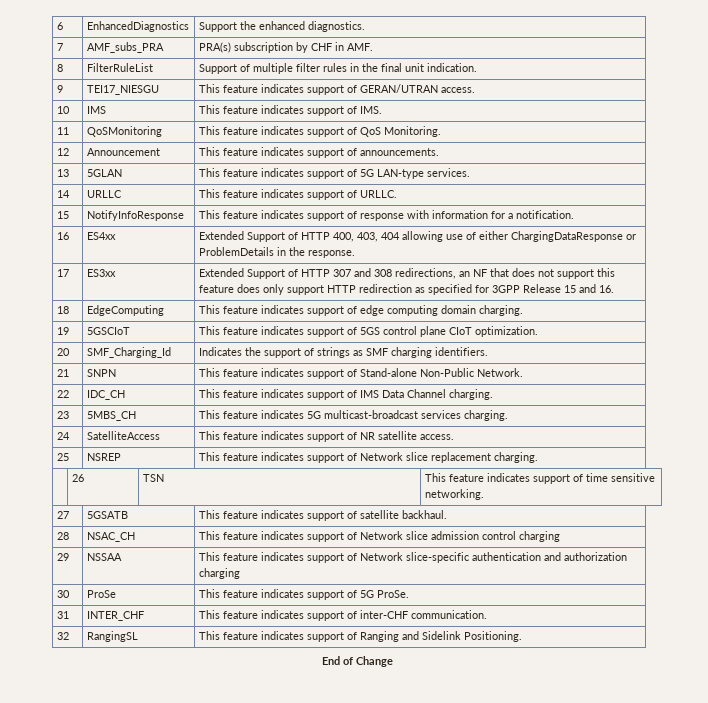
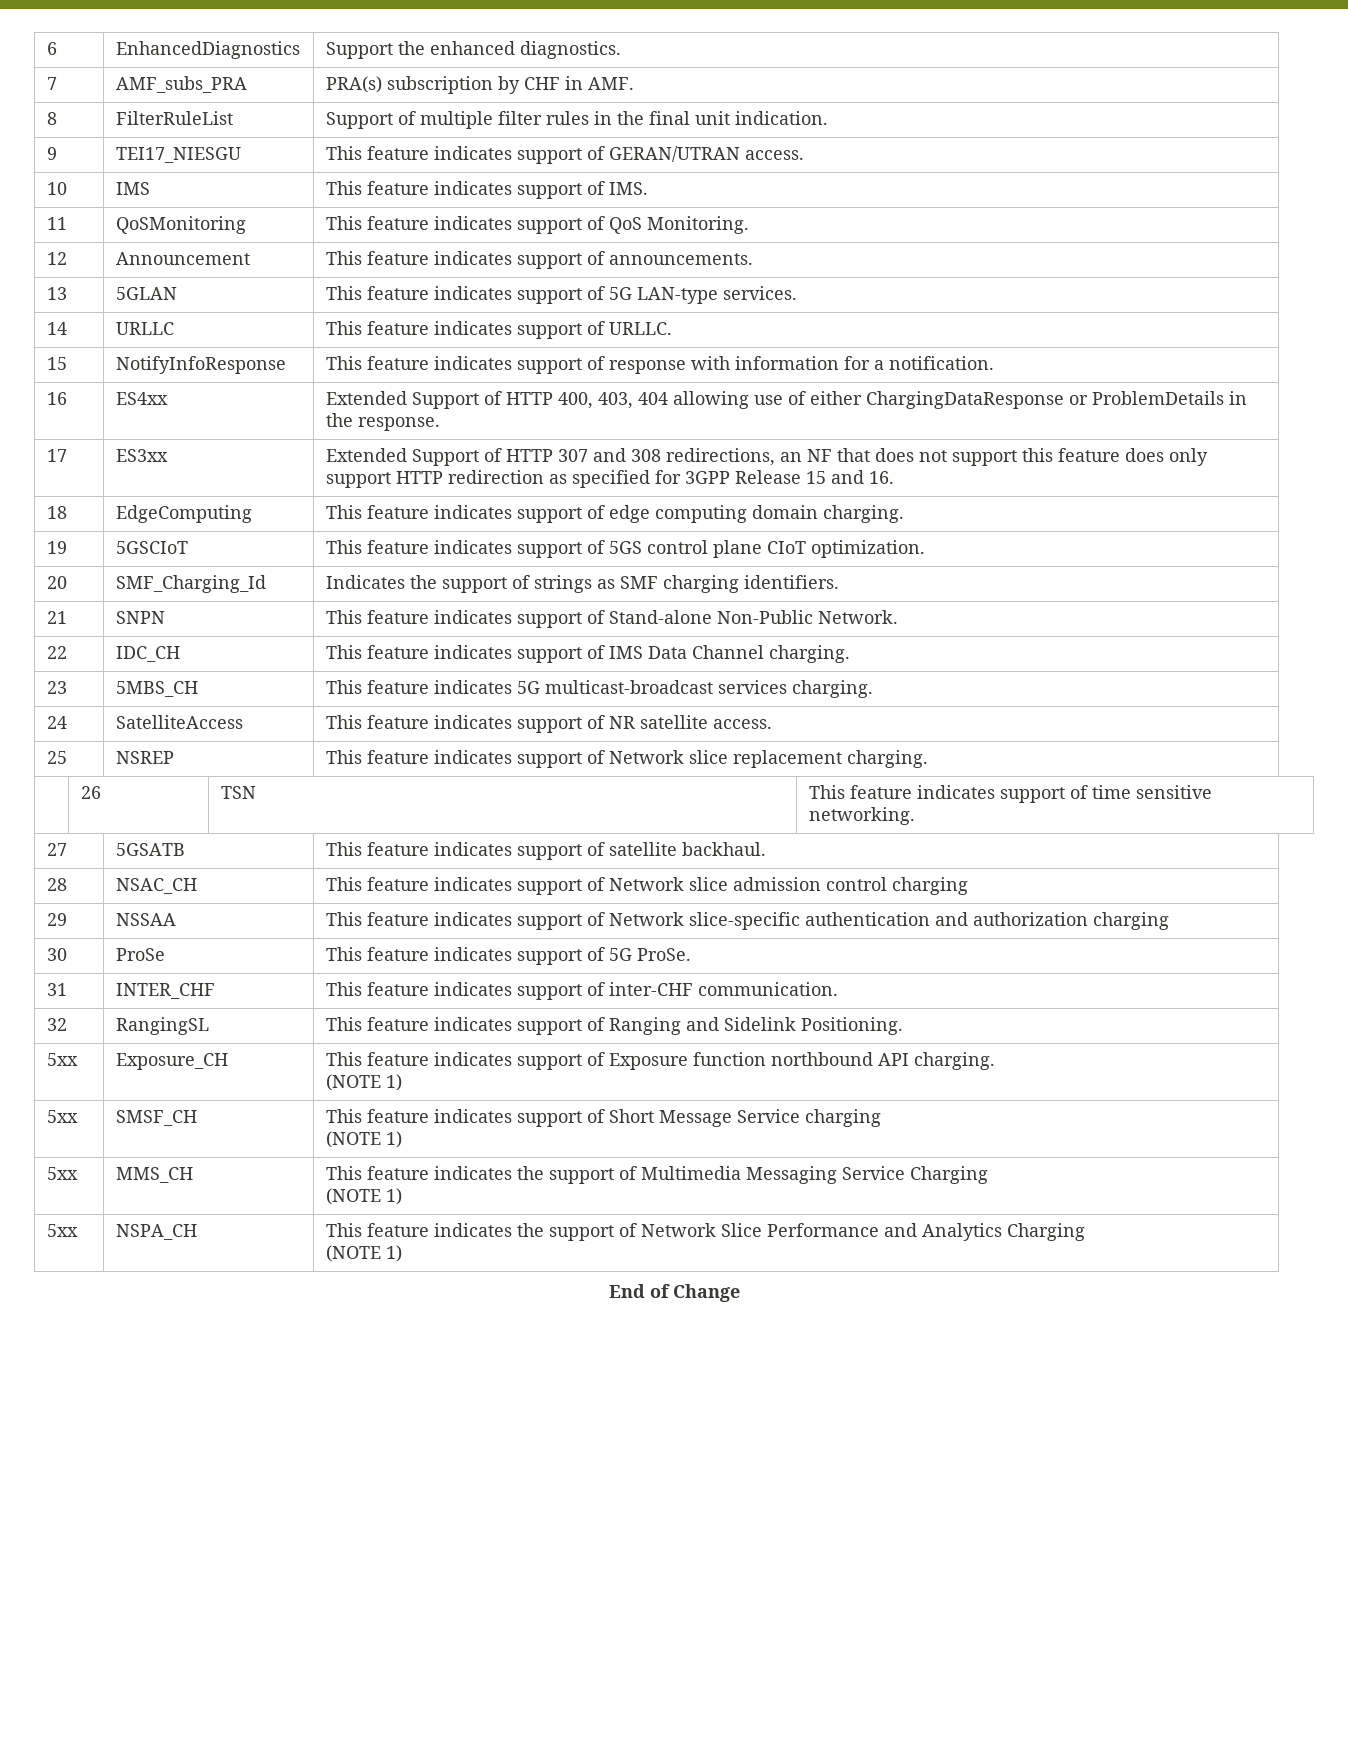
(522, 636) none -> [46,1053,78,1066] [115,1053,228,1070] [325,1052,995,1070] [325,1074,402,1091] [46,1110,78,1123] [115,1110,197,1126] [325,1109,881,1127] [325,1131,402,1148] [46,1167,78,1180] [115,1167,193,1183] [325,1166,988,1184] [325,1188,402,1205] [46,1224,78,1237] [115,1224,197,1240] [325,1223,1085,1241] [325,1245,402,1262] // 5xx | Exposure_CH | This feature indicates support of Exposure function northbound API charging. // (NOTE 1) // 5xx | SMSF_CH | This feature indicates support of Short Message Service charging // (NOTE 1) // 5xx | MMS_CH | This feature indicates the support of Multimedia Messaging Service Charging // (NOTE 1) // 5xx | NSPA_CH | This feature indicates the support of Network Slice Performance and Analytics Charging // (NOTE 1)

